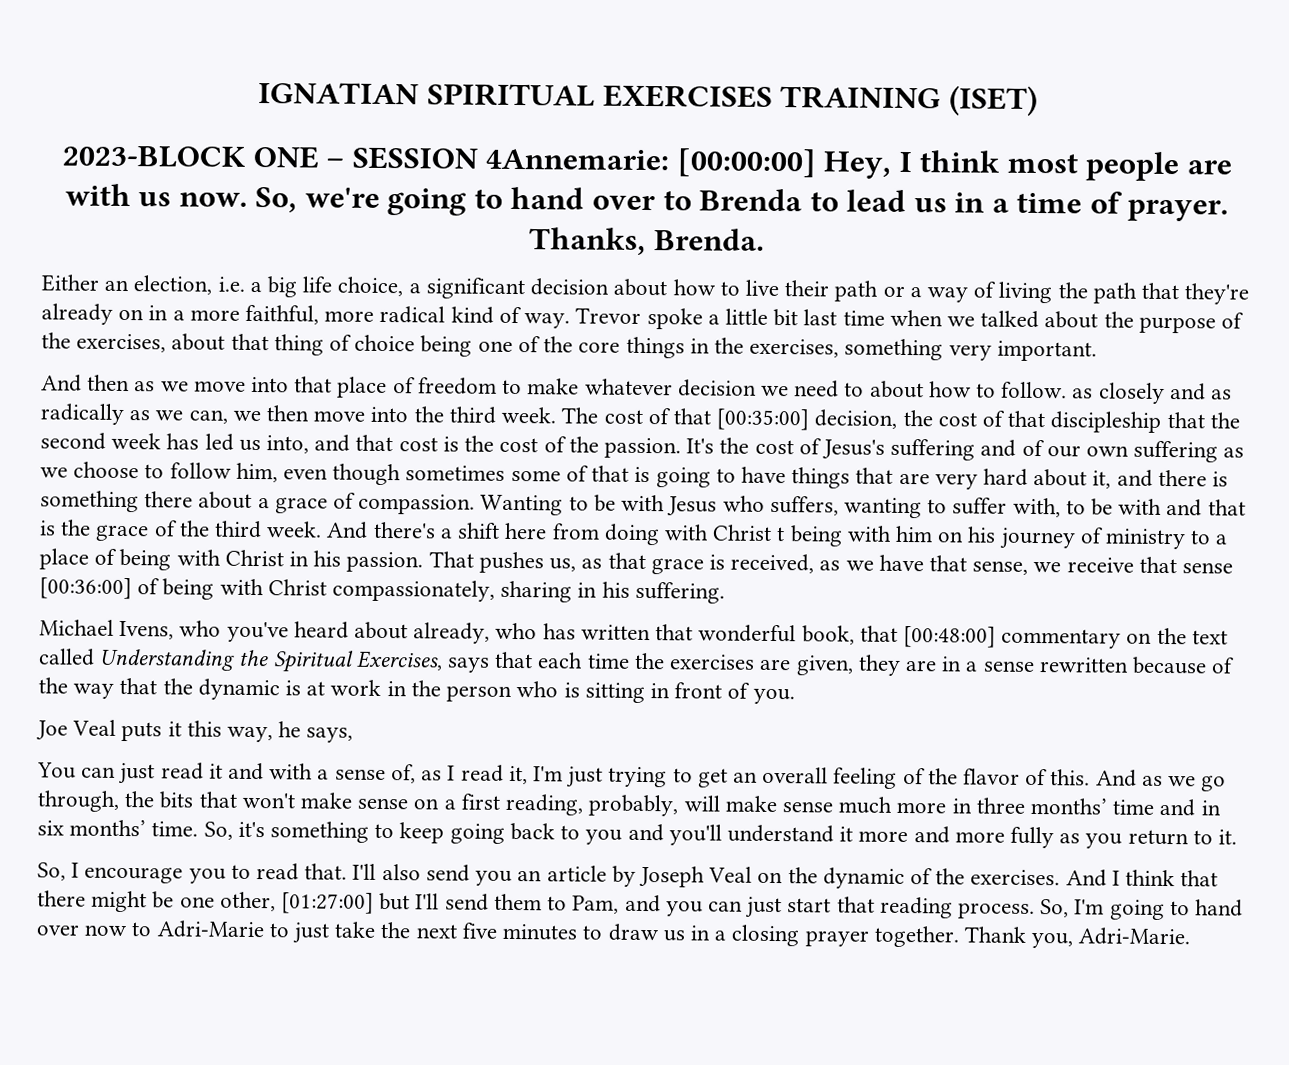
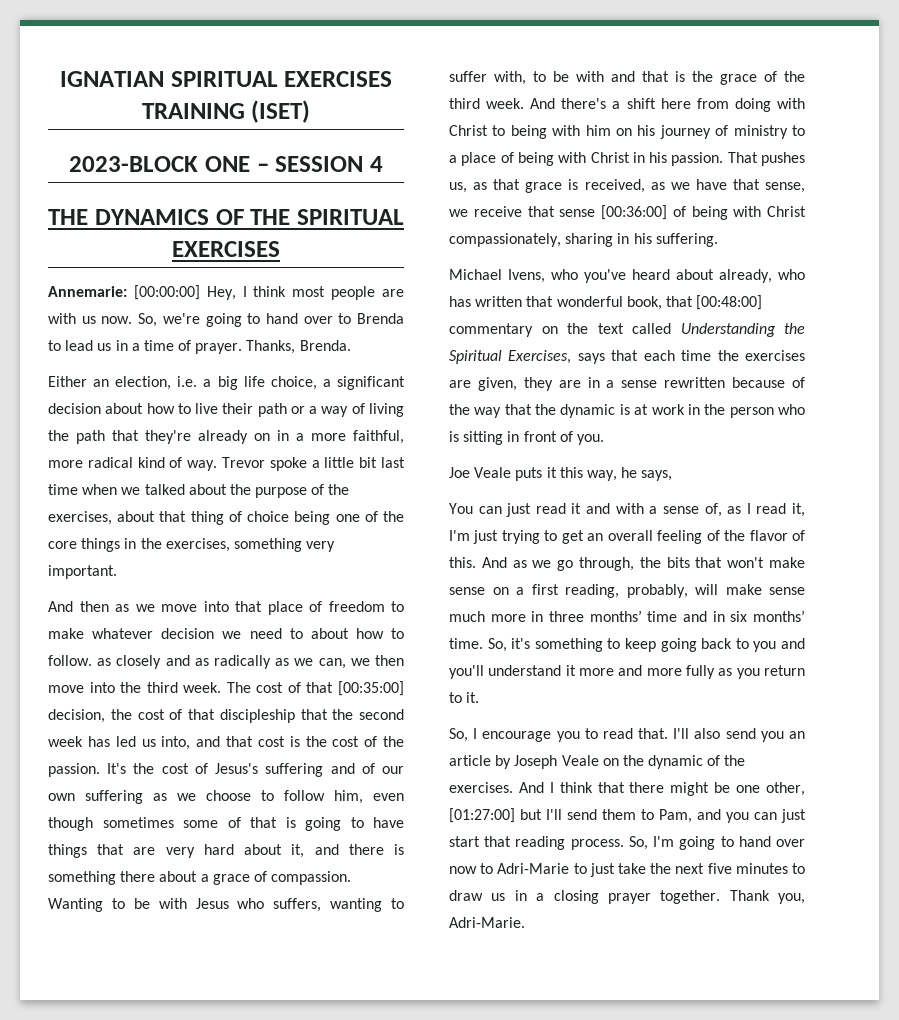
[485,148,670,171] 4Annemarie: -> [369,156,383,172] [48,209,404,225] [172,241,280,257] [48,286,127,297] 4 // THE DYNAMICS OF THE SPIRITUAL EXERCISES // Annemarie:
[776,527,786,542] t -> [492,125,506,136] to
[72,719,117,736] Veal -> [474,467,512,478] Veale
[708,866,753,883] Veal -> [561,755,599,766] Veale

